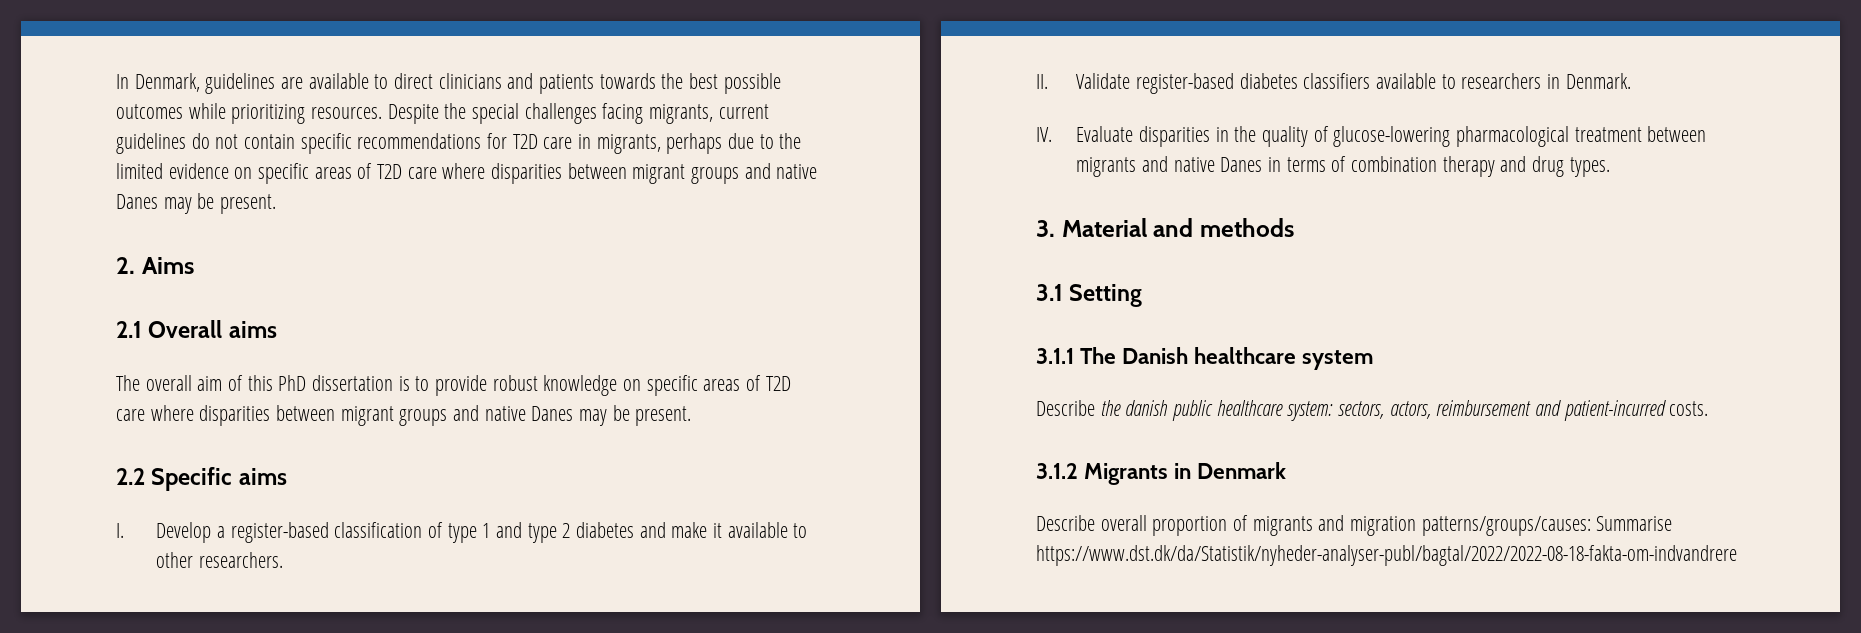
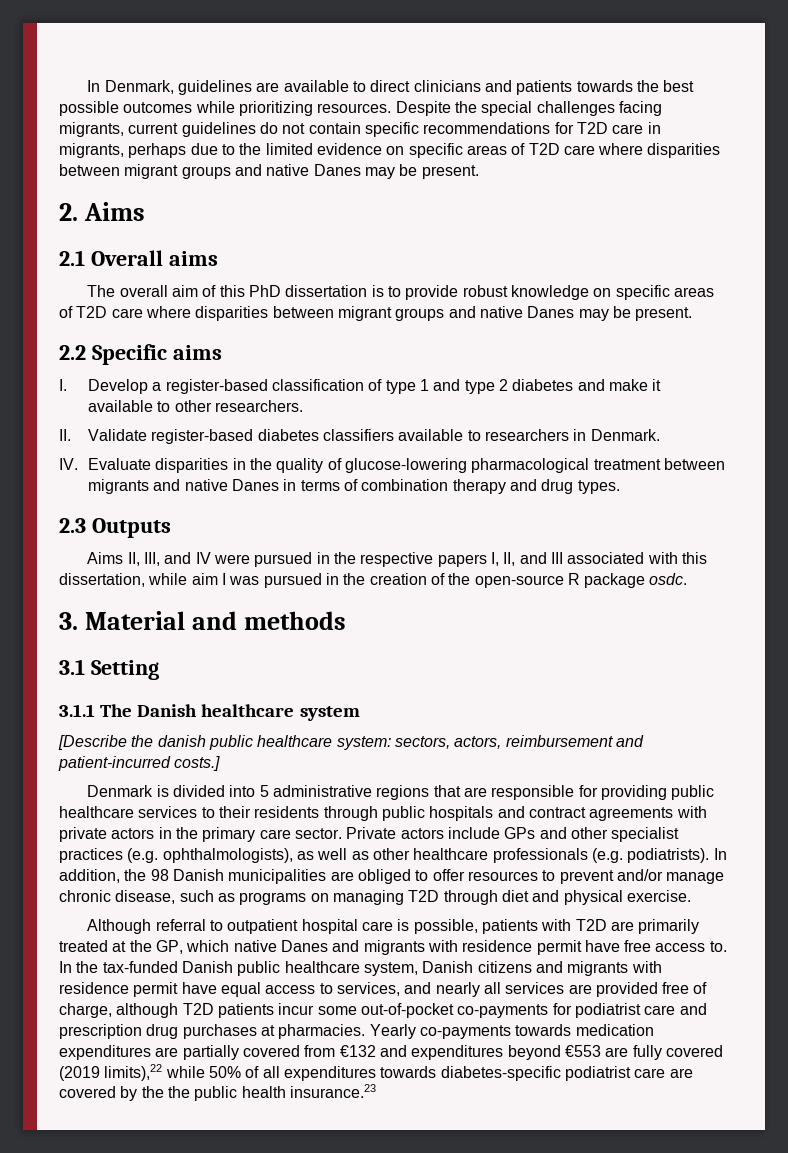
(1610, 167) none -> [59,518,171,538] [87,552,707,567] [59,573,688,588] // 2.3 Outputs // Aims II, III, and IV were pursued in the respective papers I, II, and III associated with this dissertation, while aim I was pursued in the creation of the open-source R package osdc.
[1036,400,1095,416] Describe -> [58,735,127,750] [Describe
[1669,401,1709,416] [1036,462,1287,485] [1036,515,1673,536] [1036,545,1737,566] costs. // 3.1.2 Migrants in Denmark // Describe overall proportion of migrants and migration patterns/groups/causes: Summarise https://www.dst.dk/da/Statistik/nyheder-analyser-publ/bagtal/2022/2022-08-18-fakta-om-indvandrere -> [174,756,221,771] [87,785,715,800] [59,806,707,821] [59,827,680,842] [59,848,727,863] [59,869,725,884] [59,890,691,905] [87,919,700,934] [59,940,727,955] [59,961,662,976] [59,982,708,997] [59,1003,707,1018] [59,1024,654,1039] [59,1045,723,1060] [59,1064,693,1081] [59,1084,376,1101] costs.] // Denmark is divided into 5 administrative regions that are responsible for providing public healthcare services to their residents through public hospitals and contract agreements with private actors in the primary care sector. Private actors include GPs and other specialist practices (e.g. ophthalmologists), as well as other healthcare professionals (e.g. podiatrists). In addition, the 98 Danish municipalities are obliged to offer resources to prevent and/or manage chronic disease, such as programs on managing T2D through diet and physical exercise. // Although referral to outpatient hospital care is possible, patients with T2D are primarily treated at the GP, which native Danes and migrants with residence permit have free access to. In the tax-funded Danish public healthcare system, Danish citizens and migrants with residence permit have equal access to services, and nearly all services are provided free of charge, although T2D patients incur some out-of-pocket co-payments for podiatrist care and prescription drug purchases at pharmacies. Yearly co-payments towards medication expenditures are partially covered from €132 and expenditures beyond €553 are fully covered (2019 limits),22 while 50% of all expenditures towards diabetes-specific podiatrist care are covered by the the public health insurance.23

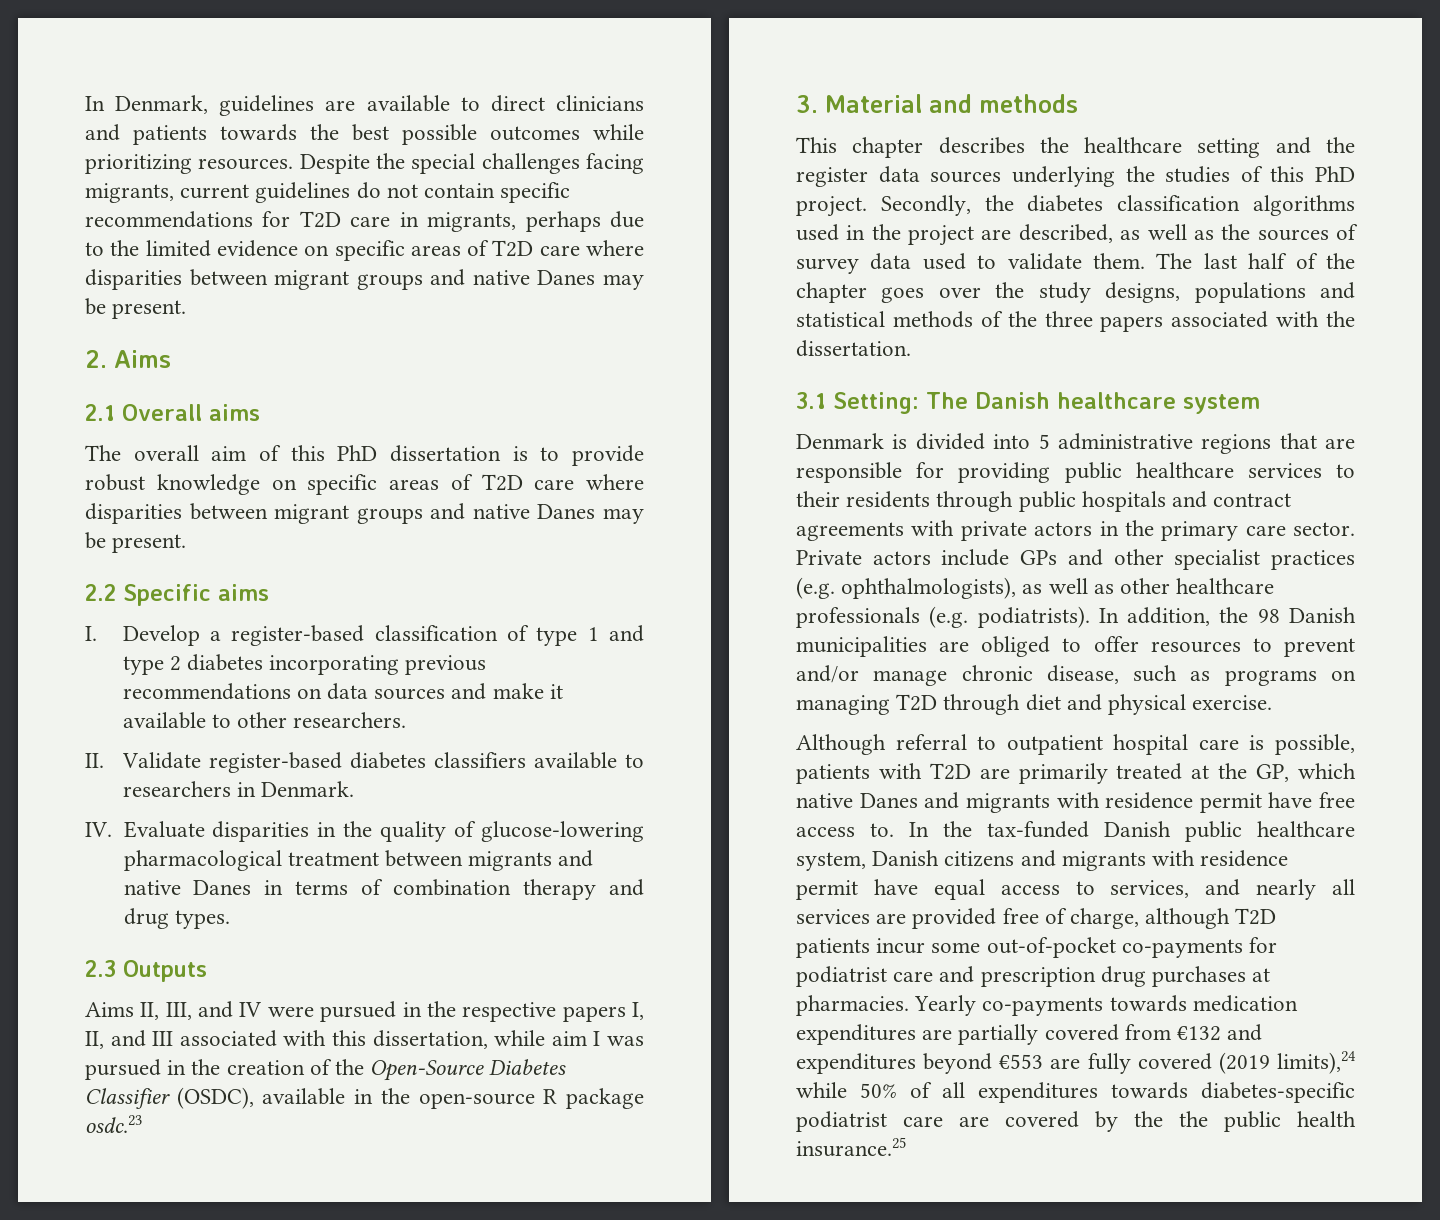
(574, 385) none -> [269,655,487,675] [122,683,446,700] incorporating previous recommendations on data sources
(471, 579) none -> [370,1059,567,1081] [85,1087,410,1109] Open-Source Diabetes Classifier (OSDC), available in the
[649,573,688,585] osdc. -> [85,1115,142,1133] osdc.23
(346, 620) none -> [796,137,1355,158] [796,166,1355,187] [796,195,1355,217] [796,224,1358,246] [796,253,1355,274] [796,282,1355,303] [796,311,1355,332] [796,340,911,357] // This chapter describes the healthcare setting and the register data sources underlying the studies of this PhD project. Secondly, the diabetes classification algorithms used in the project are described, as well as the sources of survey data used to validate them. The last half of the chapter goes over the study designs, populations and statistical methods of the three papers associated with the dissertation.
[90,660,159,680] [59,704,95,717] Setting // 3.1.1 -> [833,392,919,414] Setting:
[58,735,644,750] [58,756,221,771] // [Describe the danish public healthcare system: sectors, actors, reimbursement and patient-incurred costs.] -> (1260, 404) none
[104,1064,163,1081] limits),22 -> [1277,1051,1356,1074] limits),24
[289,1084,376,1098] insurance.23 -> [796,1137,906,1157] insurance.25

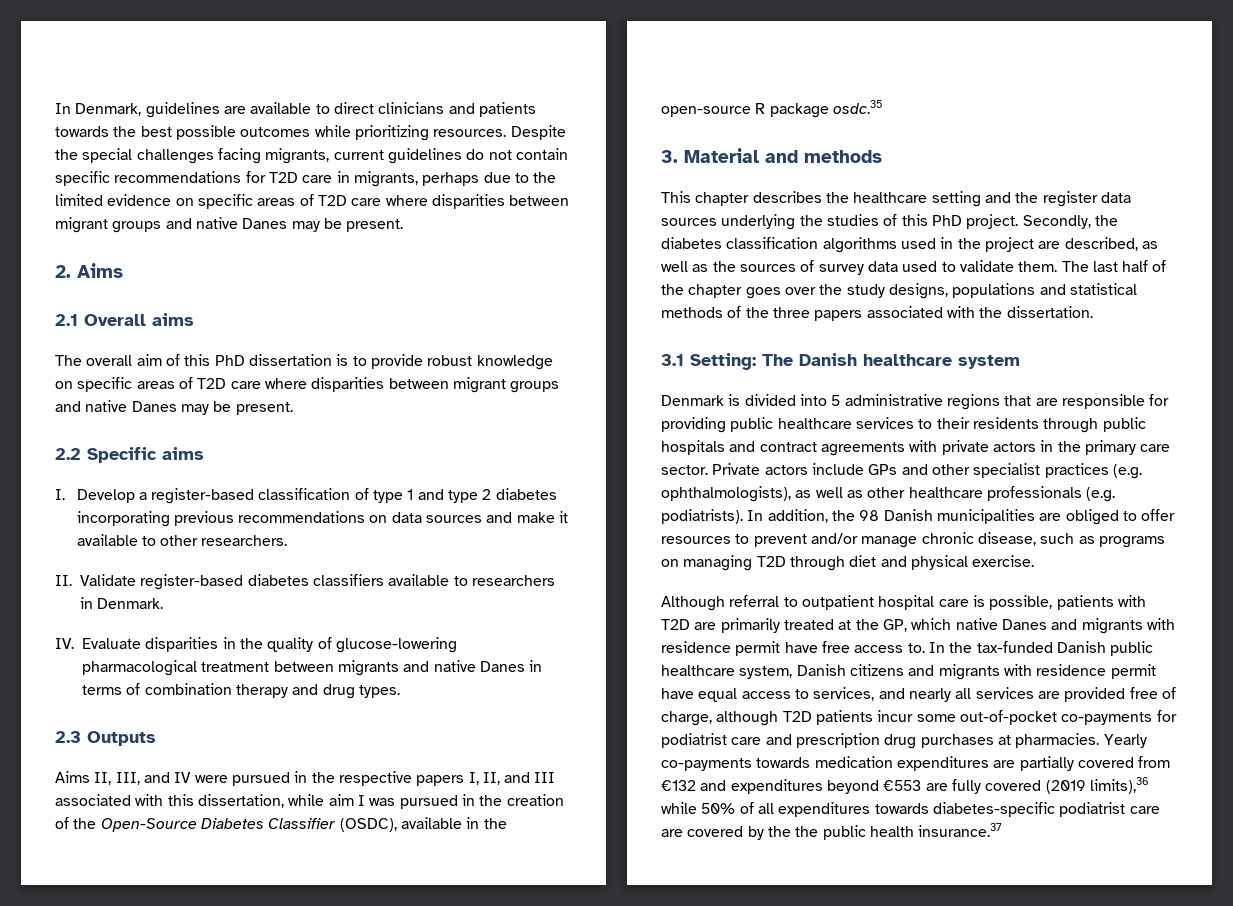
[85,1115,142,1133] osdc.23 -> [832,100,882,114] osdc.35
[1277,1051,1356,1074] limits),24 -> [1089,777,1149,794] limits),36
[796,1137,906,1157] insurance.25 -> [918,823,1003,837] insurance.37

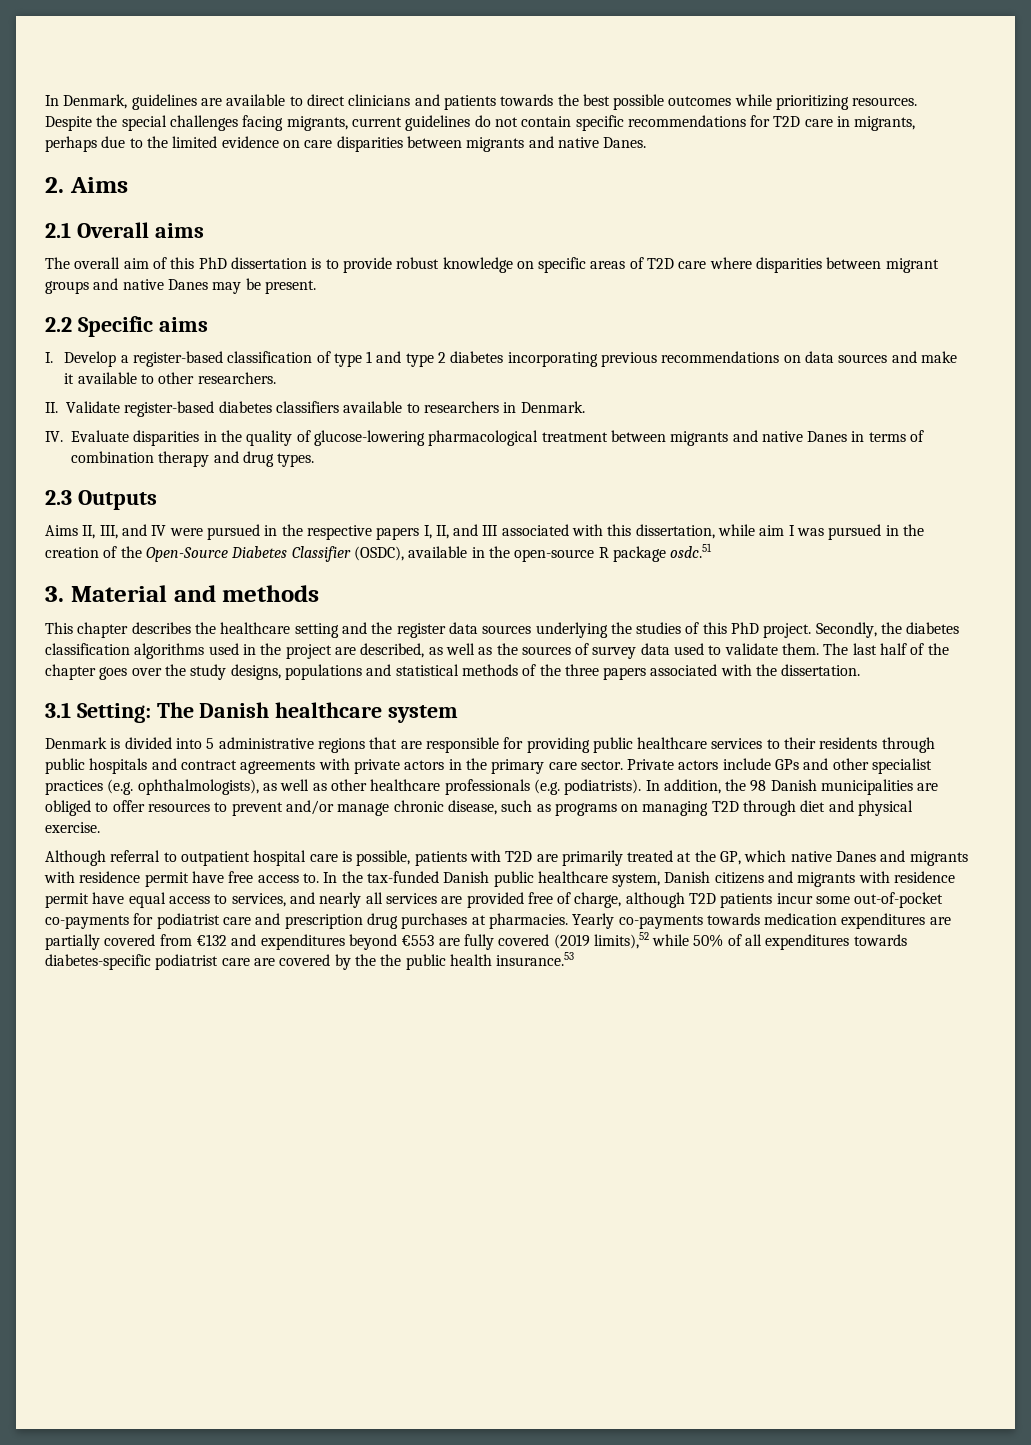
[197,194,570,209] [55,217,404,233] specific areas of T2D care where disparities between migrant groups and native Danes may be present. -> [304,136,647,152] care disparities between migrants and native Danes.
[832,100,882,114] osdc.35 -> [670,543,713,558] osdc.51
[1089,777,1149,794] limits),36 -> [593,932,649,949] limits),52
[918,823,1003,837] insurance.37 -> [496,952,575,966] insurance.53

